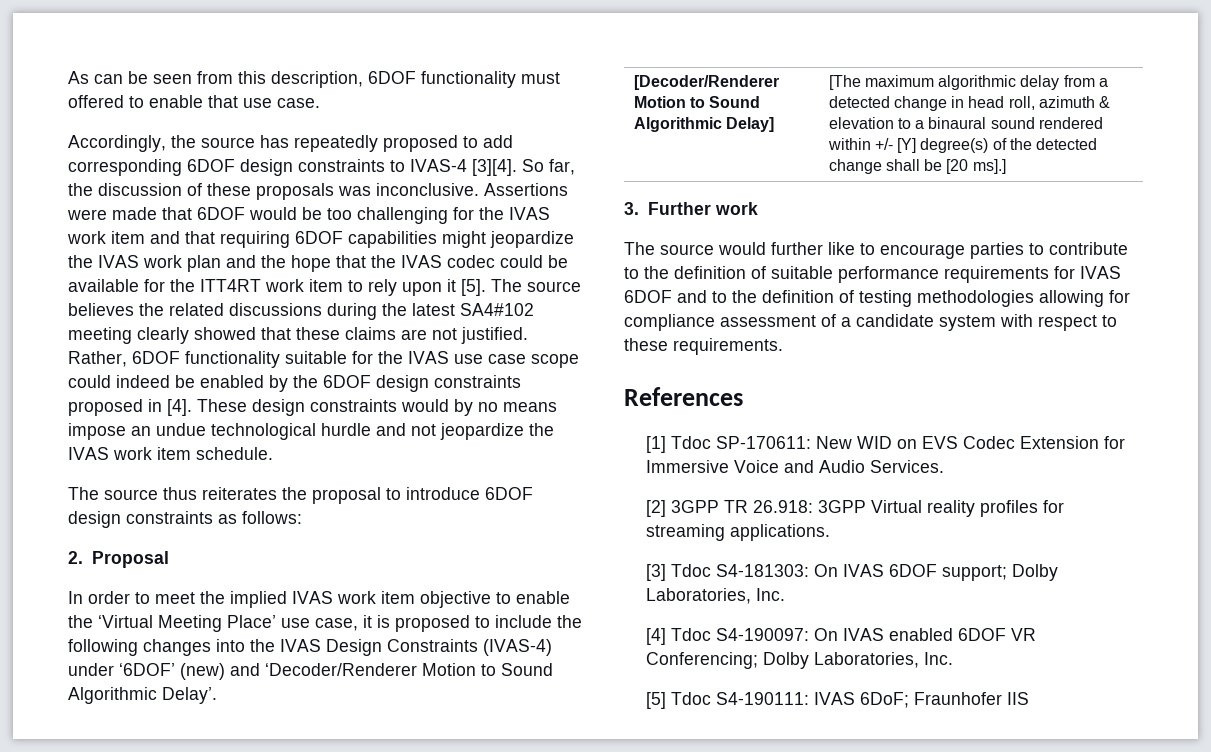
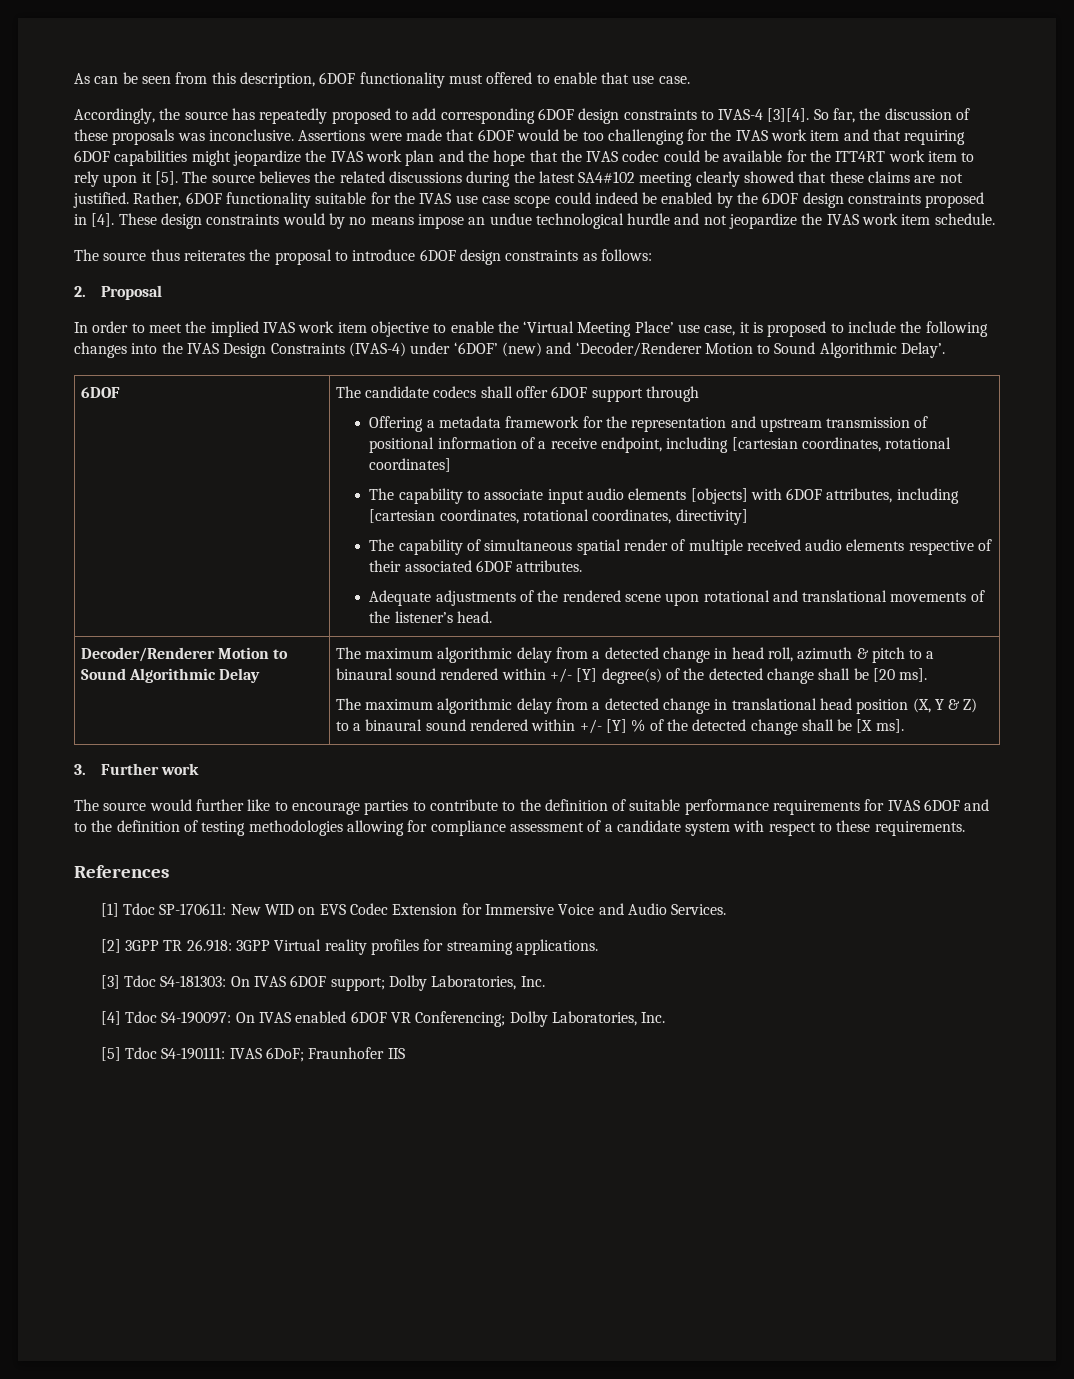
[633,75,779,90] [633,96,761,108] [633,117,774,132] [828,75,861,90] [Decoder/Renderer Motion to Sound Algorithmic Delay] | [The -> [80,387,120,398] [335,386,699,402] [369,416,929,432] [369,437,952,453] [369,458,452,472] [369,488,959,504] [369,509,748,525] [369,539,993,555] [369,560,583,572] [369,590,985,606] [369,611,492,623] [80,647,289,662] [80,668,261,683] [335,647,361,659] 6DOF | The candidate codecs shall offer 6DOF support through // Offering a metadata framework for the representation and upstream transmission of positional information of a receive endpoint, including [cartesian coordinates, rotational coordinates] // The capability to associate input audio elements [objects] with 6DOF attributes, including [cartesian coordinates, rotational coordinates, directivity] // The capability of simultaneous spatial render of multiple received audio elements respective of their associated 6DOF attributes. // Adequate adjustments of the rendered scene upon rotational and translational movements of the listener’s head. // Decoder/Renderer Motion to Sound Algorithmic Delay | The
[828,117,894,129] elevation -> [871,647,905,663] pitch
[972,159,1006,174] ms].] -> [899,668,928,682] [335,698,978,714] [335,719,904,735] ms]. // The maximum algorithmic delay from a detected change in translational head position (X, Y & Z) to a binaural sound rendered within +/- [Y] % of the detected change shall be [X ms].

